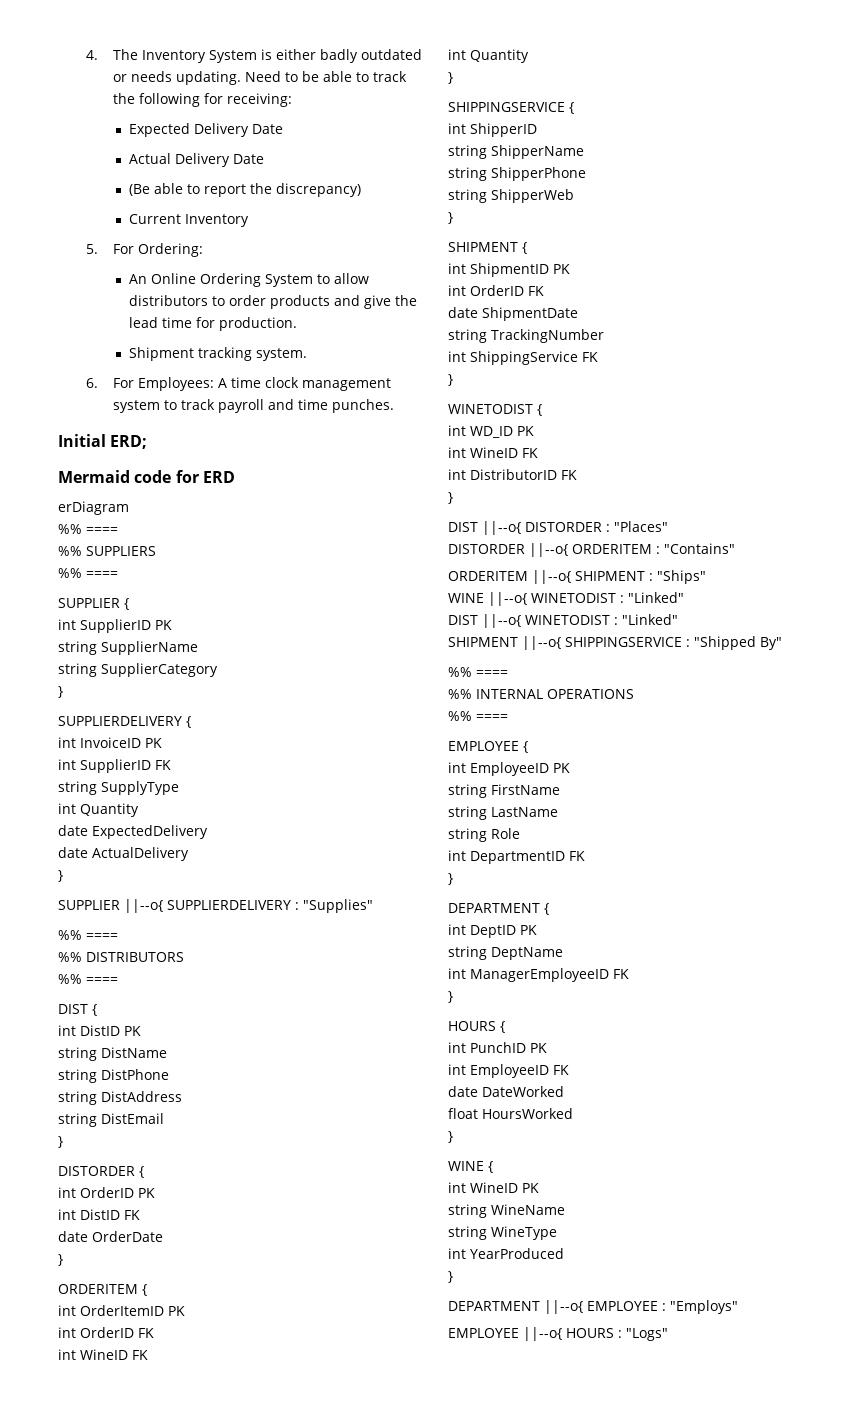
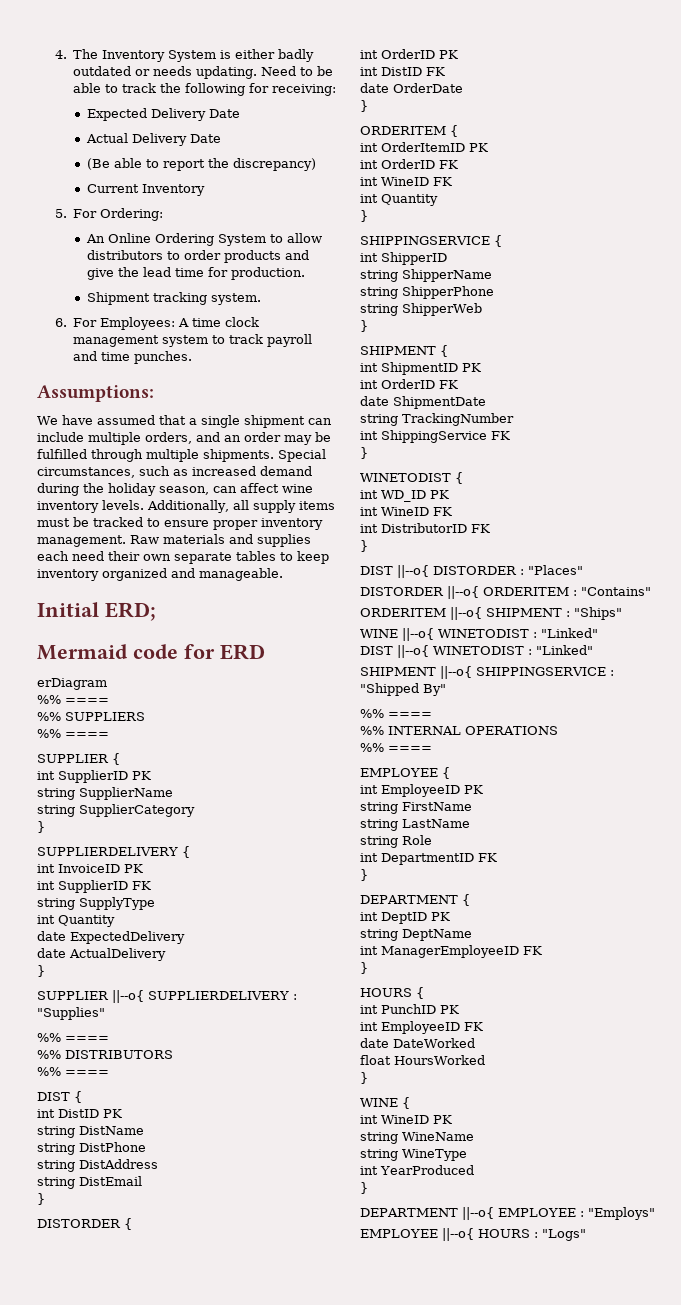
(395, 406) none -> [37,385,154,402] [37,415,332,428] [37,432,331,445] [37,449,326,462] [37,466,312,478] [37,483,313,496] [37,500,335,513] [37,517,323,530] [37,534,311,547] [37,551,329,564] [37,568,283,581] // Assumptions: // We have assumed that a single shipment can include multiple orders, and an order may be fulfilled through multiple shipments. Special circumstances, such as increased demand during the holiday season, can affect wine inventory levels. Additionally, all supply items must be tracked to ensure proper inventory management. Raw materials and supplies each need their own separate tables to keep inventory organized and manageable.

